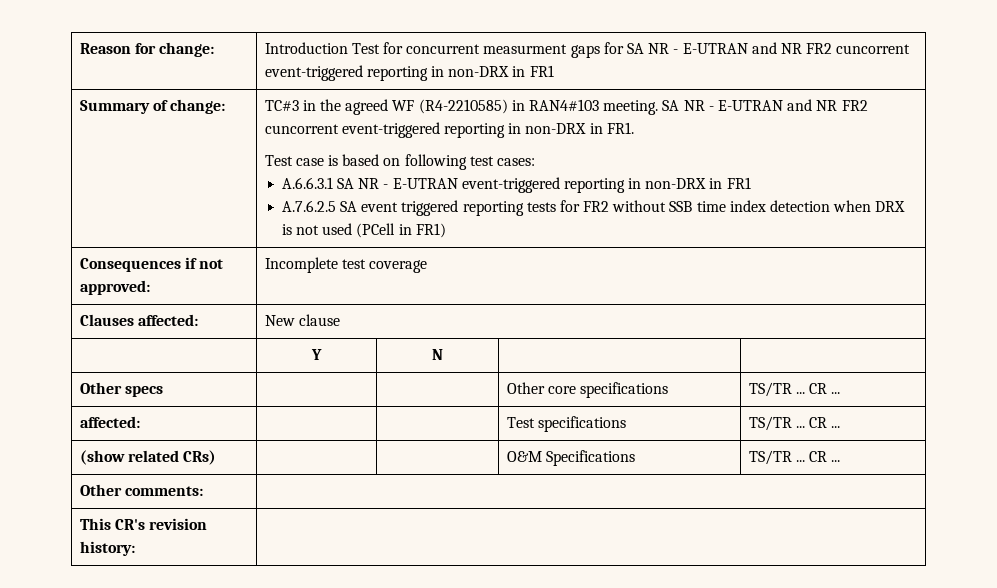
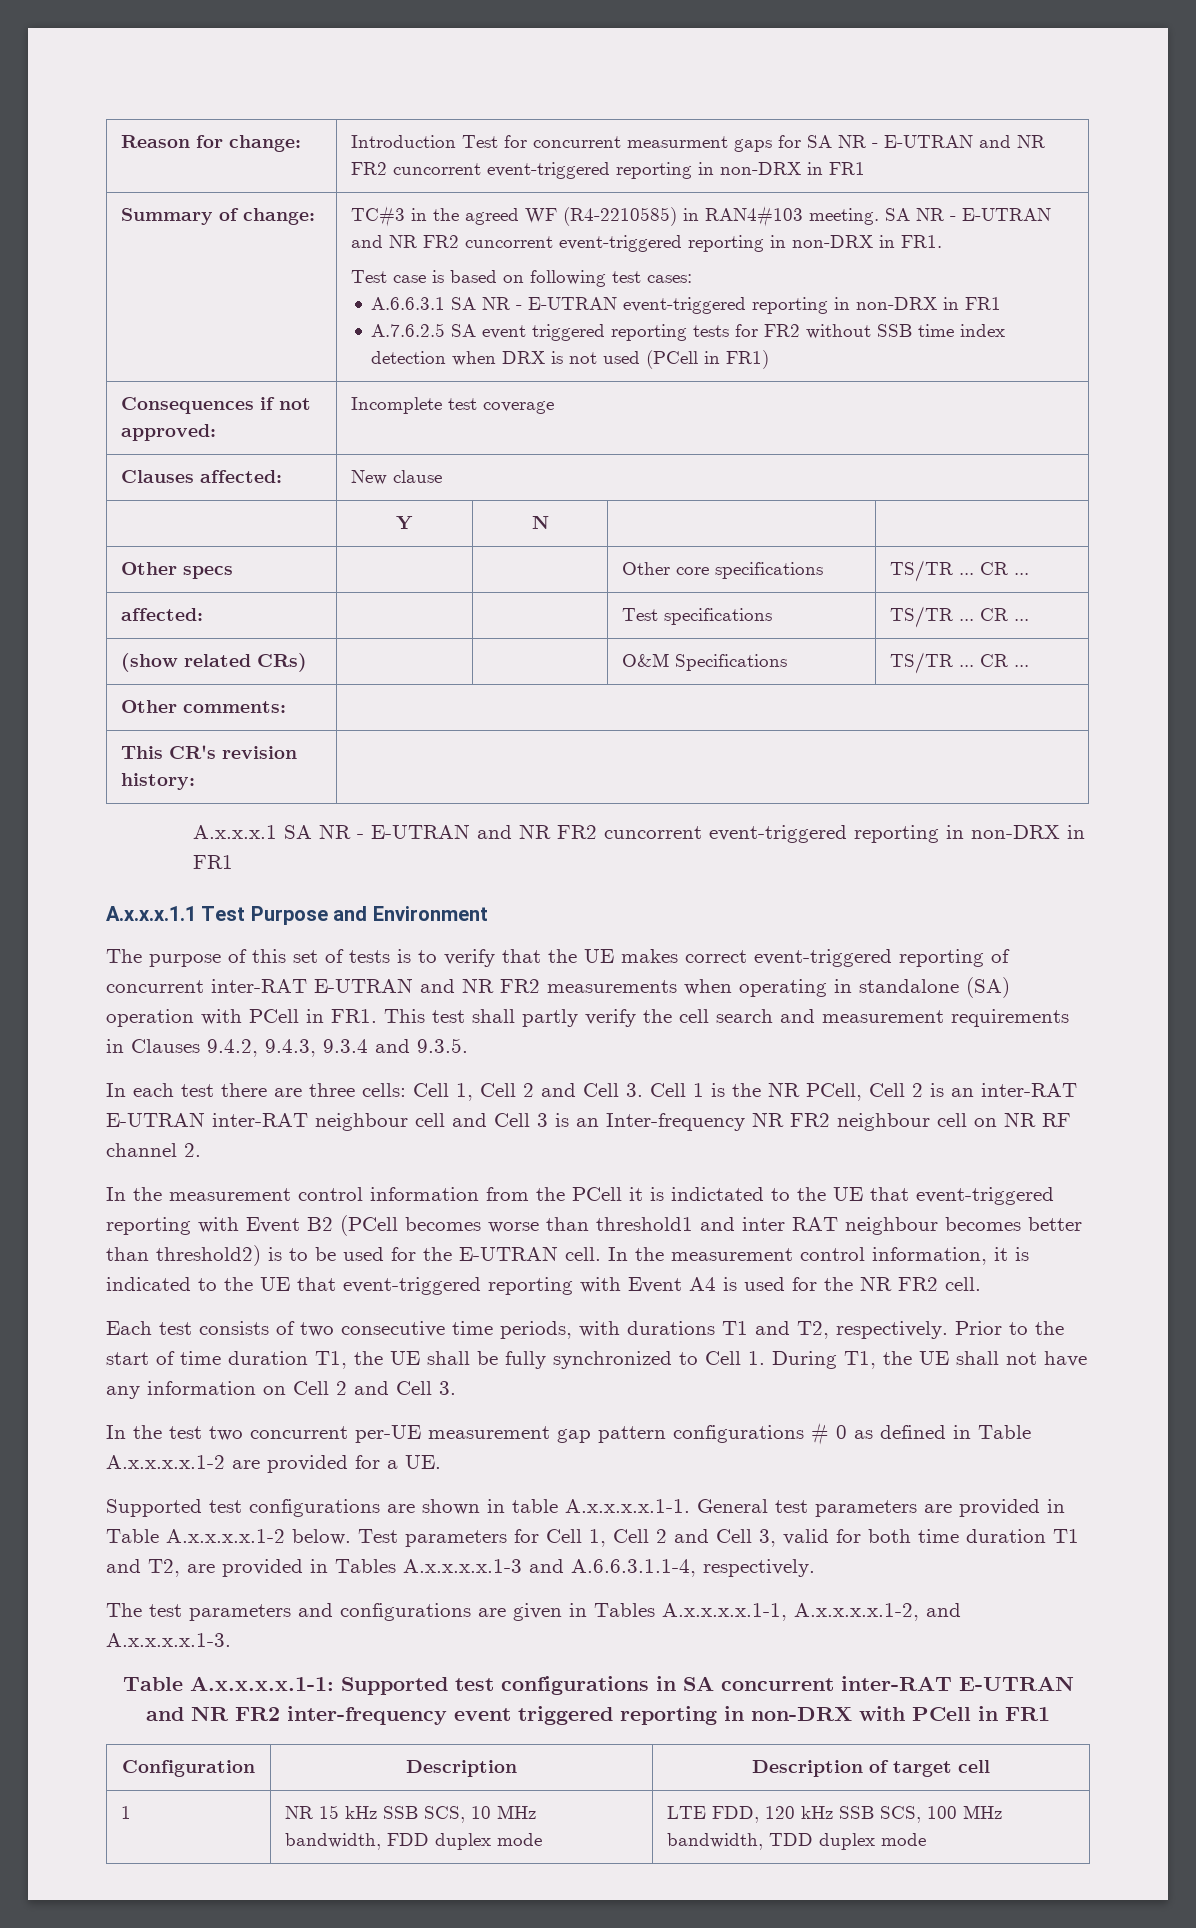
(135, 548) none -> [193,824,1086,843] [193,855,234,869] [106,906,488,925] [106,949,1010,967] [106,977,1010,998] [106,1009,1069,1027] [106,1038,468,1057] [106,1082,1077,1101] [106,1112,1071,1131] [106,1143,201,1157] [106,1187,1054,1205] [106,1215,1082,1236] [106,1245,1029,1266] [106,1276,981,1295] [106,1321,1064,1339] [106,1351,1087,1369] [106,1381,456,1399] [106,1422,1031,1445] [106,1455,441,1473] [106,1499,1065,1517] [106,1529,1079,1547] [106,1559,815,1577] [106,1603,961,1621] [106,1633,231,1647] [122,1676,1074,1695] [146,1706,1050,1725] [122,1760,255,1777] [406,1760,517,1777] [752,1760,990,1777] [121,1806,132,1819] [285,1805,537,1823] [285,1833,543,1850] [667,1805,1003,1823] [667,1833,927,1850] // A.x.x.x.1 SA NR - E-UTRAN and NR FR2 cuncorrent event-triggered reporting in non-DRX in FR1 // A.x.x.x.1.1 Test Purpose and Environment // The purpose of this set of tests is to verify that the UE makes correct event-triggered reporting of concurrent inter-RAT E-UTRAN and NR FR2 measurements when operating in standalone (SA) operation with PCell in FR1. This test shall partly verify the cell search and measurement requirements in Clauses 9.4.2, 9.4.3, 9.3.4 and 9.3.5. // In each test there are three cells: Cell 1, Cell 2 and Cell 3. Cell 1 is the NR PCell, Cell 2 is an inter-RAT E-UTRAN inter-RAT neighbour cell and Cell 3 is an Inter-frequency NR FR2 neighbour cell on NR RF channel 2. // In the measurement control information from the PCell it is indictated to the UE that event-triggered reporting with Event B2 (PCell becomes worse than threshold1 and inter RAT neighbour becomes better than threshold2) is to be used for the E-UTRAN cell. In the measurement control information, it is indicated to the UE that event-triggered reporting with Event A4 is used for the NR FR2 cell. // Each test consists of two consecutive time periods, with durations T1 and T2, respectively. Prior to the start of time duration T1, the UE shall be fully synchronized to Cell 1. During T1, the UE shall not have any information on Cell 2 and Cell 3. // In the test two concurrent per-UE measurement gap pattern configurations # 0 as defined in Table A.x.x.x.x.1-2 are provided for a UE. // Supported test configurations are shown in table A.x.x.x.x.1-1. General test parameters are provided in Table A.x.x.x.x.1-2 below. Test parameters for Cell 1, Cell 2 and Cell 3, valid for both time duration T1 and T2, are provided in Tables A.x.x.x.x.1-3 and A.6.6.3.1.1-4, respectively. // The test parameters and configurations are given in Tables A.x.x.x.x.1-1, A.x.x.x.x.1-2, and A.x.x.x.x.1-3. // Table A.x.x.x.x.1-1: Supported test configurations in SA concurrent inter-RAT E-UTRAN and NR FR2 inter-frequency event triggered reporting in non-DRX with PCell in FR1 // Configuration | Description | Description of target cell // 1 | NR 15 kHz SSB SCS, 10 MHz bandwidth, FDD duplex mode | LTE FDD, 120 kHz SSB SCS, 100 MHz bandwidth, TDD duplex mode

